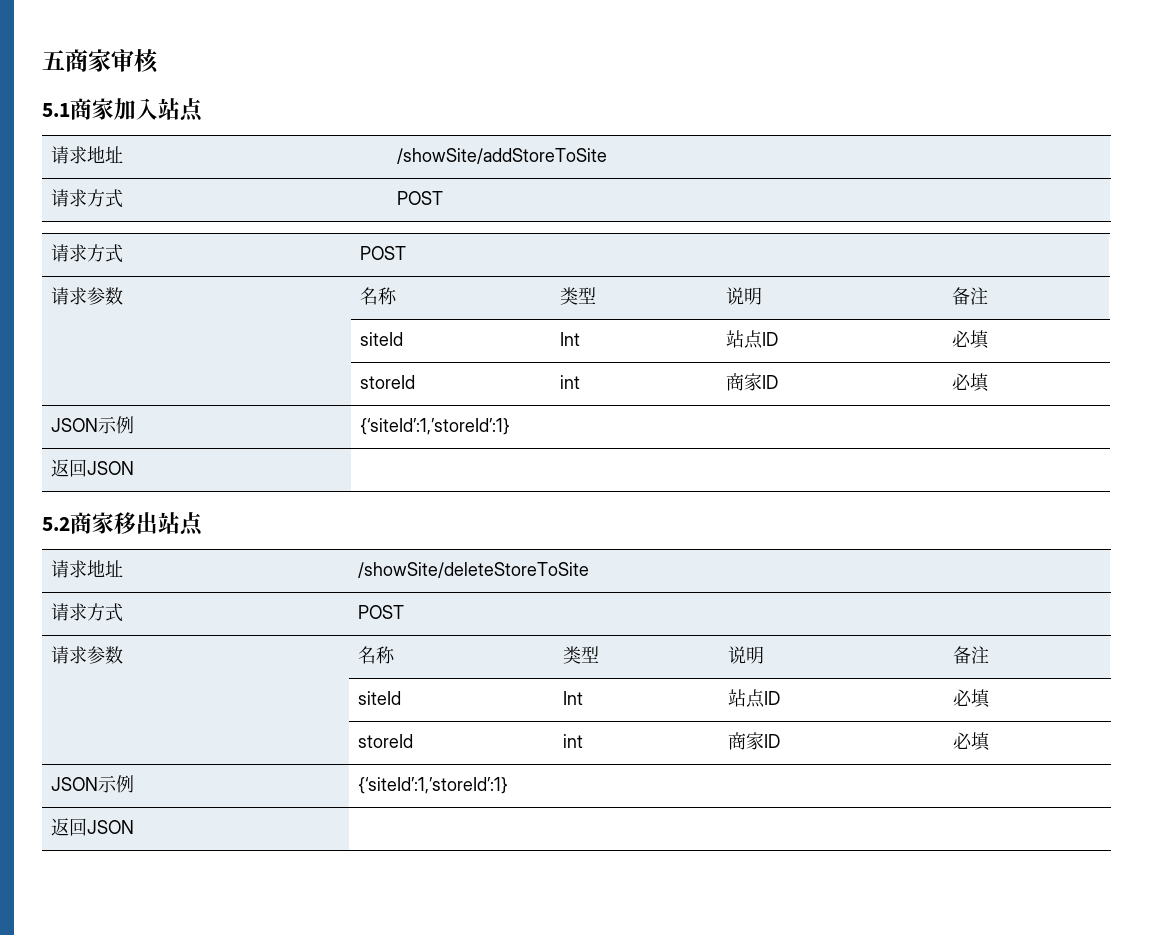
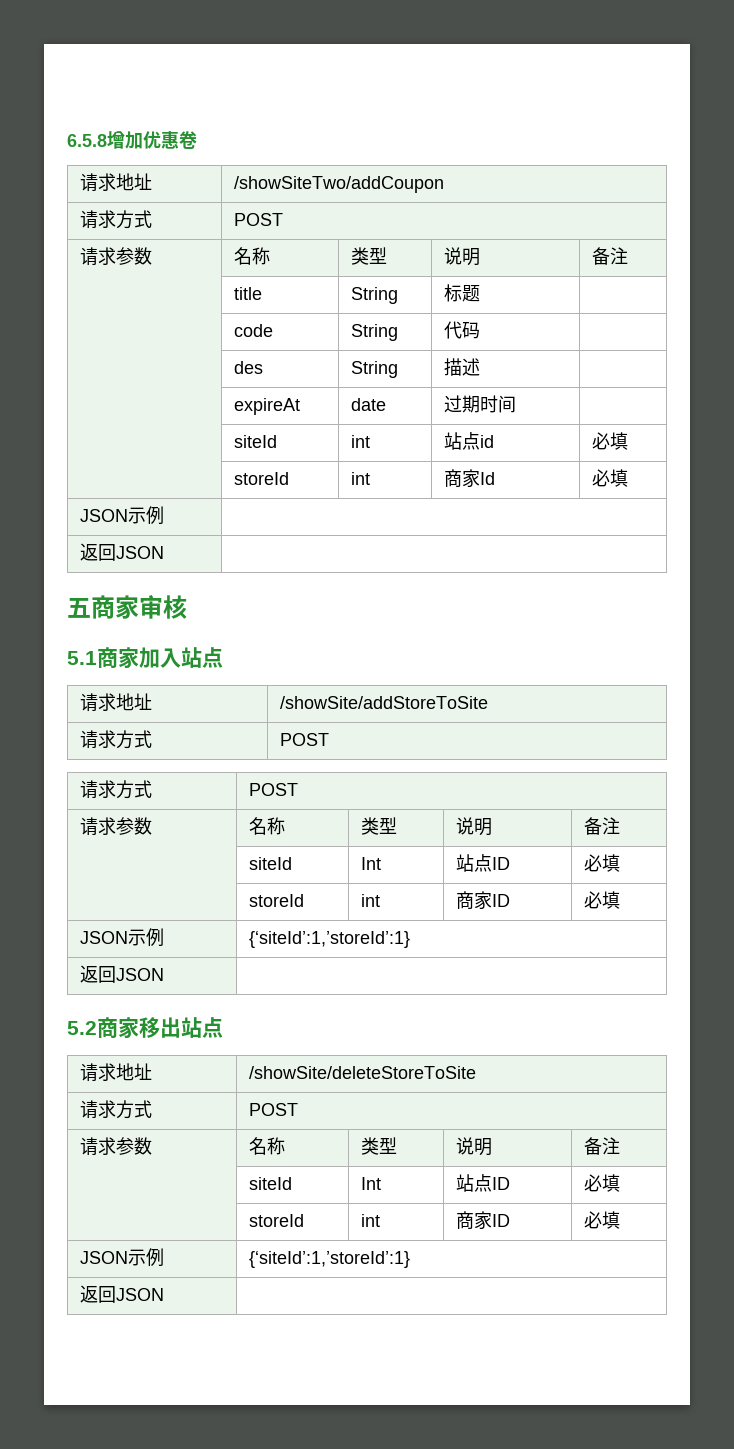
(42, 60) none -> [67,131,197,149] [79,173,152,192] [233,176,444,193] [79,210,152,229] [233,213,283,226] [79,247,152,266] [233,247,270,265] [350,247,387,265] [443,247,480,266] [591,247,628,265] [233,287,262,300] [350,287,398,304] [443,284,480,302] [233,324,273,337] [350,324,398,341] [443,321,480,339] [233,361,263,374] [350,361,398,378] [443,358,480,376] [233,398,300,415] [350,398,386,411] [443,395,516,413] [233,435,277,448] [350,435,370,448] [443,432,494,450] [591,432,628,450] [233,472,289,485] [350,472,370,485] [443,469,495,488] [591,469,628,487] [79,506,164,525] [79,543,164,561] 6.5.8增加优惠卷 // 请求地址 | /showSiteTwo/addCoupon // 请求方式 | POST // 请求参数 | 名称 | 类型 | 说明 | 备注 // | title | String | 标题 | // | code | String | 代码 | // | des | String | 描述 | // | expireAt | date | 过期时间 | // | siteId | int | 站点id | 必填 // | storeId | int | 商家Id | 必填 // JSON示例 | // 返回JSON | //

